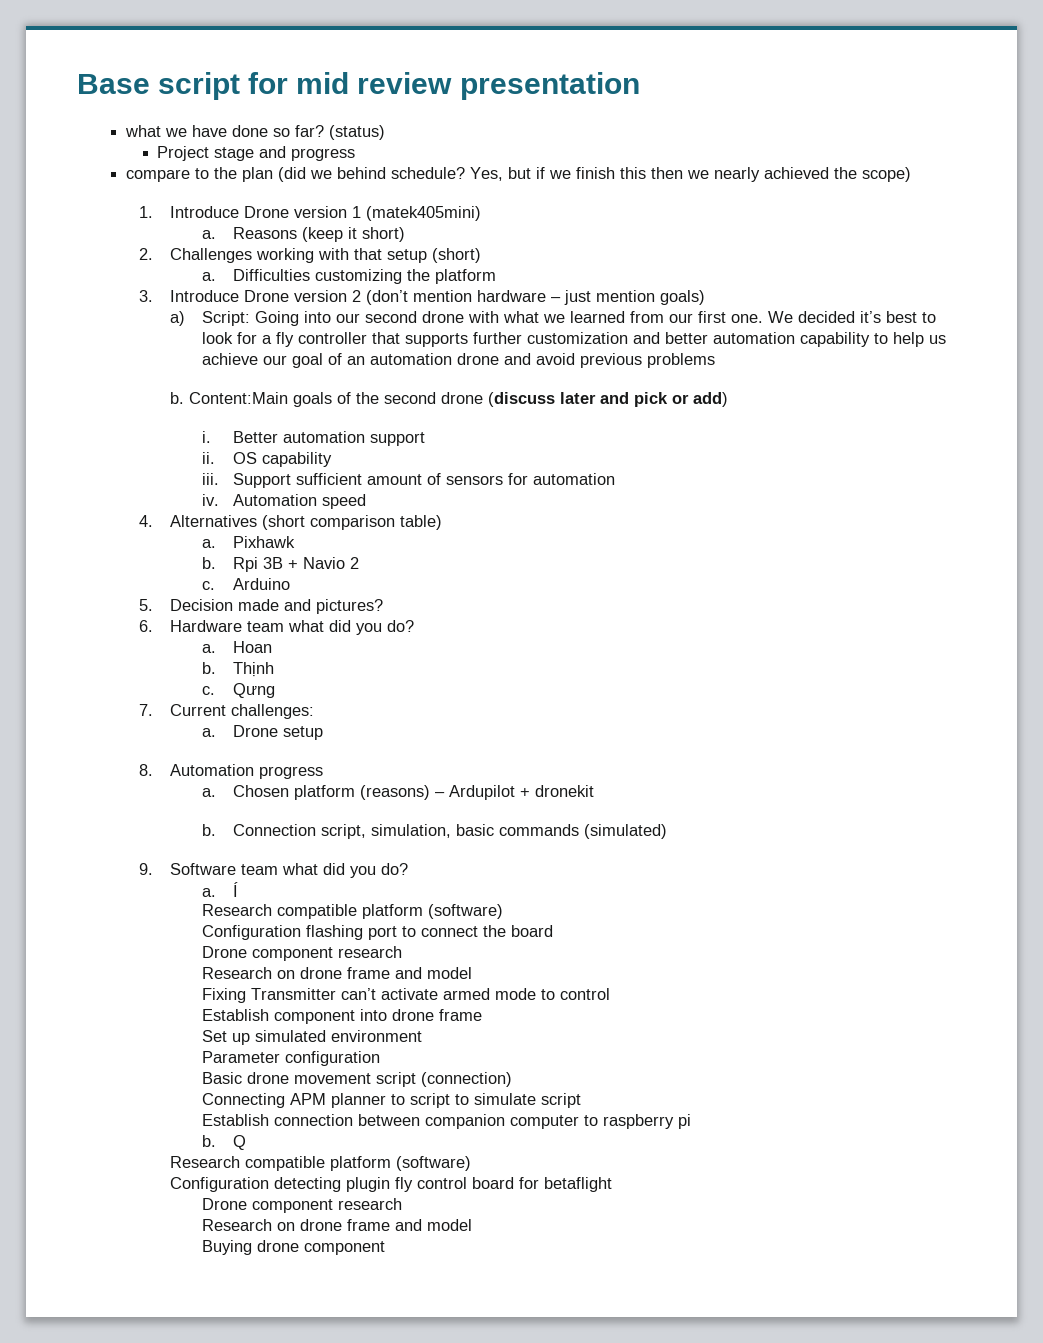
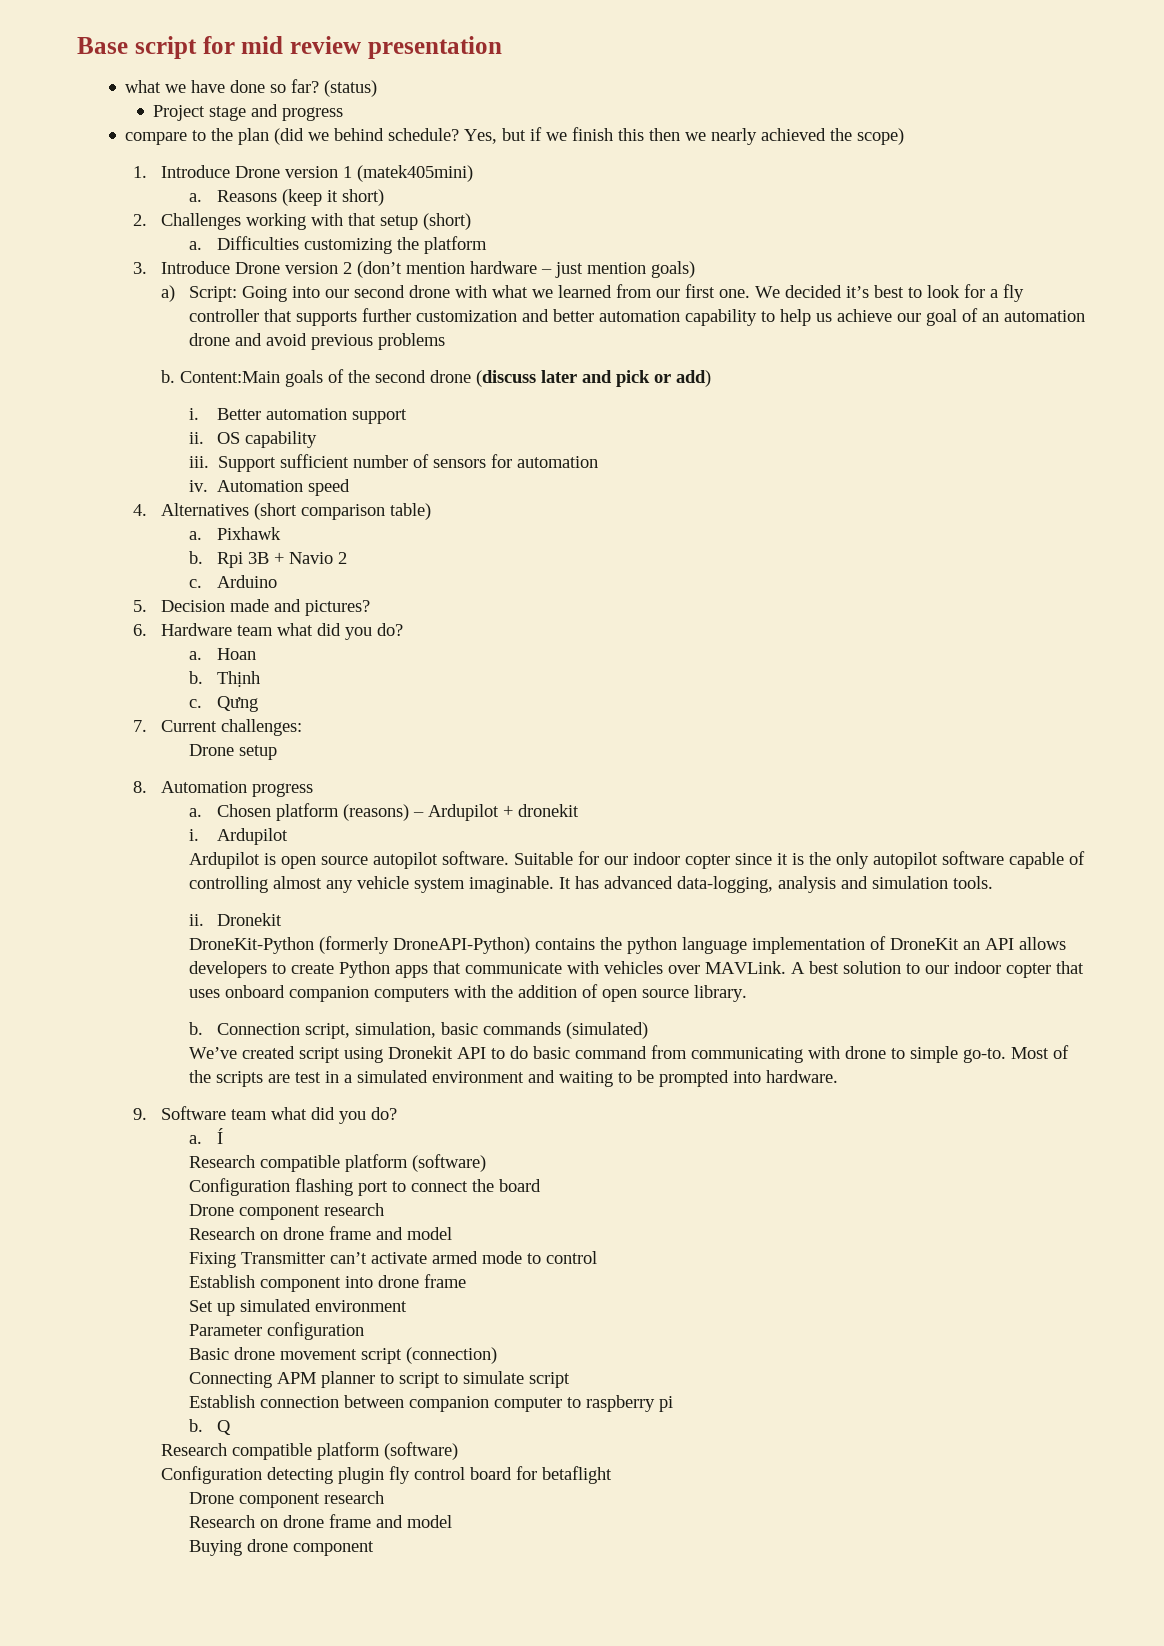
[366,474,422,485] amount -> [353,455,409,468] number
[201,728,216,737] a. -> (303, 727) none
(594, 791) none -> [189,828,289,845] [189,851,1086,869] [189,876,994,893] [189,913,283,926] [189,936,1067,954] [189,961,1085,978] [189,984,748,1002] // i. Ardupilot // Ardupilot is open source autopilot software. Suitable for our indoor copter since it is the only autopilot software capable of controlling almost any vehicle system imaginable. It has advanced data-logging, analysis and simulation tools. // ii. Dronekit // DroneKit-Python (formerly DroneAPI-Python) contains the python language implementation of DroneKit an API allows developers to create Python apps that communicate with vehicles over MAVLink. A best solution to our indoor copter that uses onboard companion computers with the addition of open source library.
(667, 831) none -> [189,1045,1070,1063] [189,1070,839,1087] // We’ve created script using Dronekit API to do basic command from communicating with drone to simple go-to. Most of the scripts are test in a simulated environment and waiting to be prompted into hardware.

